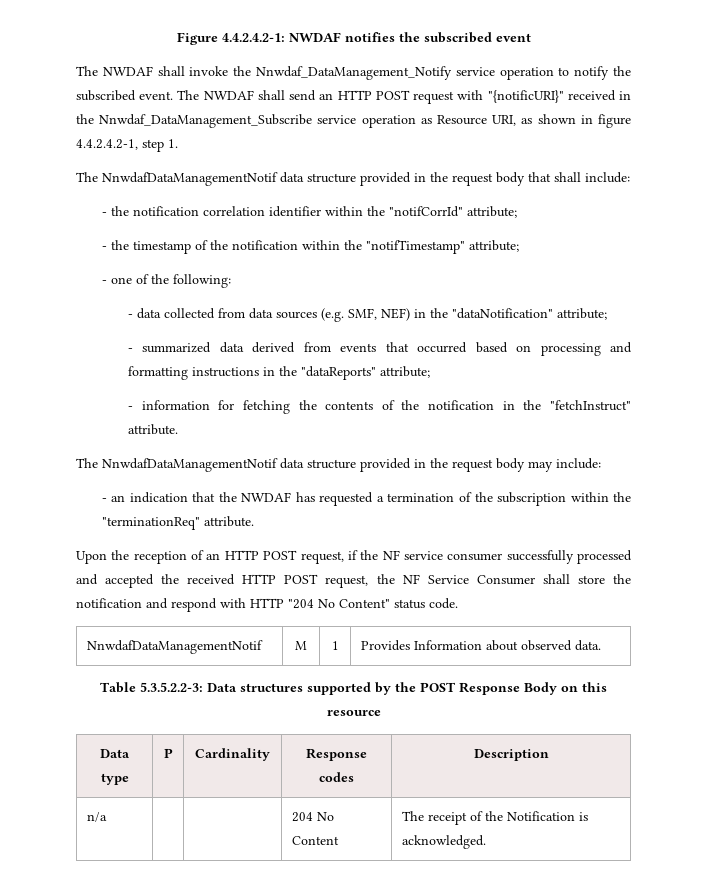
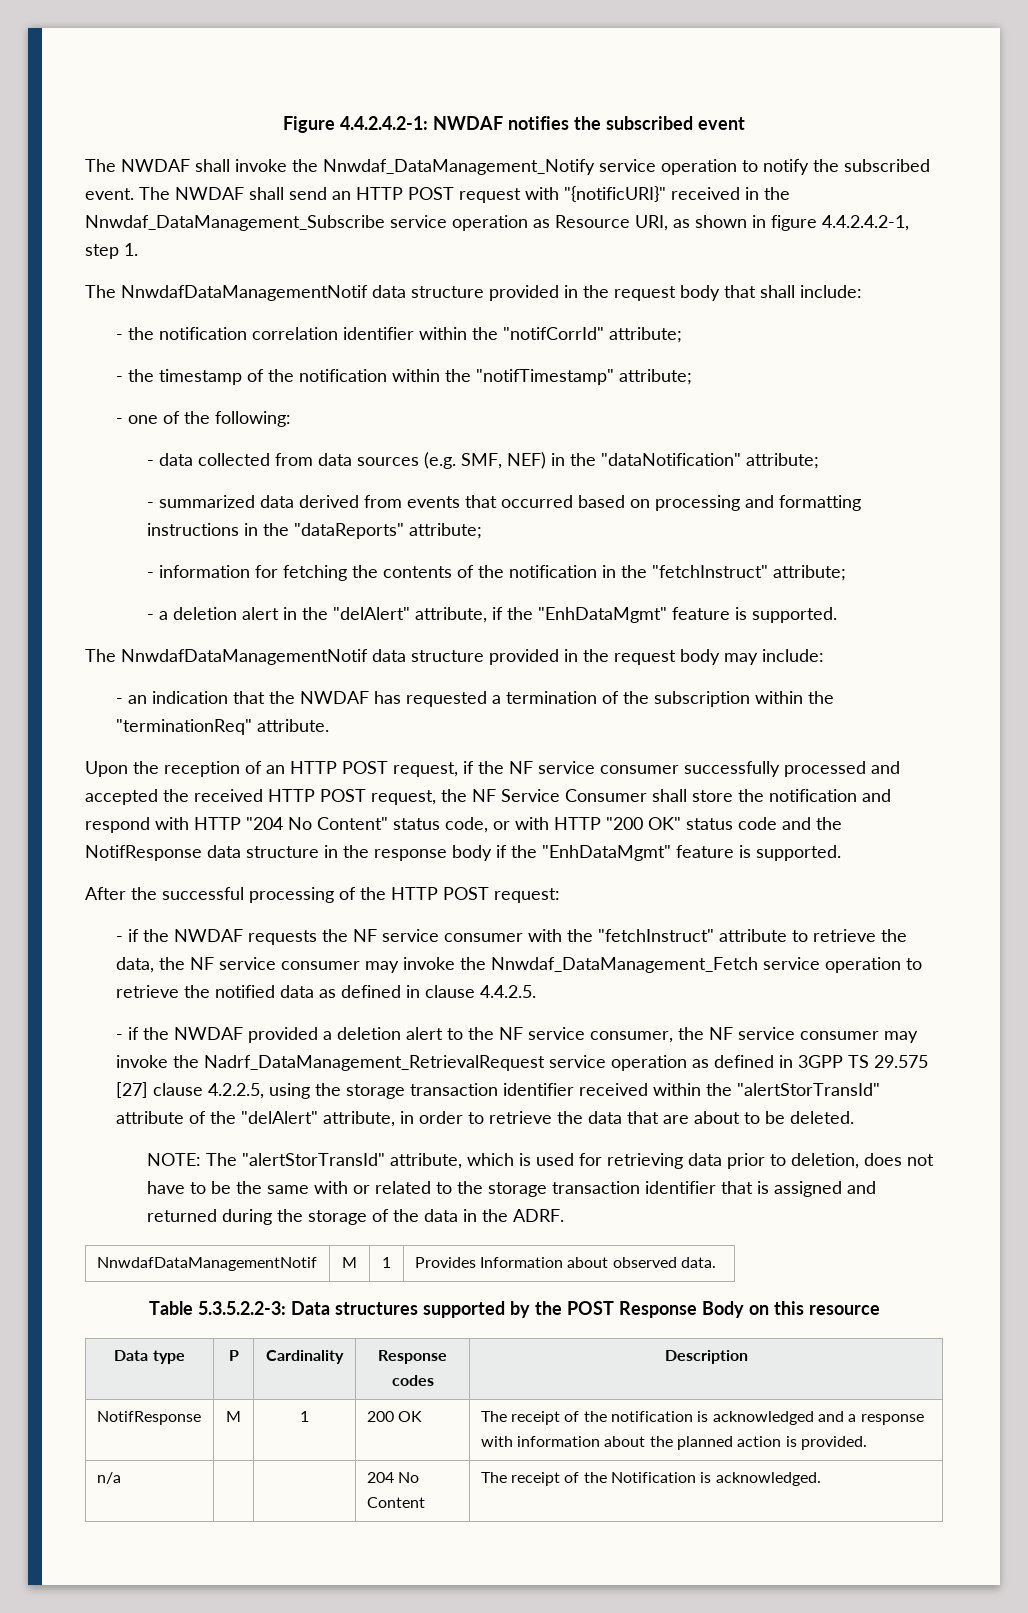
[127,424,178,435] attribute. -> [772,565,846,581] [146,607,837,623] attribute; // - a deletion alert in the "delAlert" attribute, if the "EnhDataMgmt" feature is supported.
[429,598,458,609] code. -> [445,817,842,833] [85,845,841,861] [85,887,560,903] [115,929,907,945] [115,957,922,973] [115,985,536,998] [115,1027,918,1043] [115,1055,928,1071] [115,1082,880,1099] [115,1111,854,1127] [146,1153,934,1169] [146,1181,876,1197] [146,1209,564,1225] code, or with HTTP "200 OK" status code and the NotifResponse data structure in the response body if the "EnhDataMgmt" feature is supported. // After the successful processing of the HTTP POST request: // - if the NWDAF requests the NF service consumer with the "fetchInstruct" attribute to retrieve the data, the NF service consumer may invoke the Nnwdaf_DataManagement_Fetch service operation to retrieve the notified data as defined in clause 4.4.2.5. // - if the NWDAF provided a deletion alert to the NF service consumer, the NF service consumer may invoke the Nadrf_DataManagement_RetrievalRequest service operation as defined in 3GPP TS 29.575 [27] clause 4.2.2.5, using the storage transaction identifier received within the "alertStorTransId" attribute of the "delAlert" attribute, in order to retrieve the data that are about to be deleted. // NOTE: The "alertStorTransId" attribute, which is used for retrieving data prior to deletion, does not have to be the same with or related to the storage transaction identifier that is assigned and returned during the storage of the data in the ADRF.
(549, 755) none -> [96,1411,201,1425] [226,1411,241,1422] [300,1411,309,1422] [366,1411,423,1422] [480,1411,924,1425] [480,1436,868,1450] // NotifResponse | M | 1 | 200 OK | The receipt of the notification is acknowledged and a response with information about the planned action is provided.

